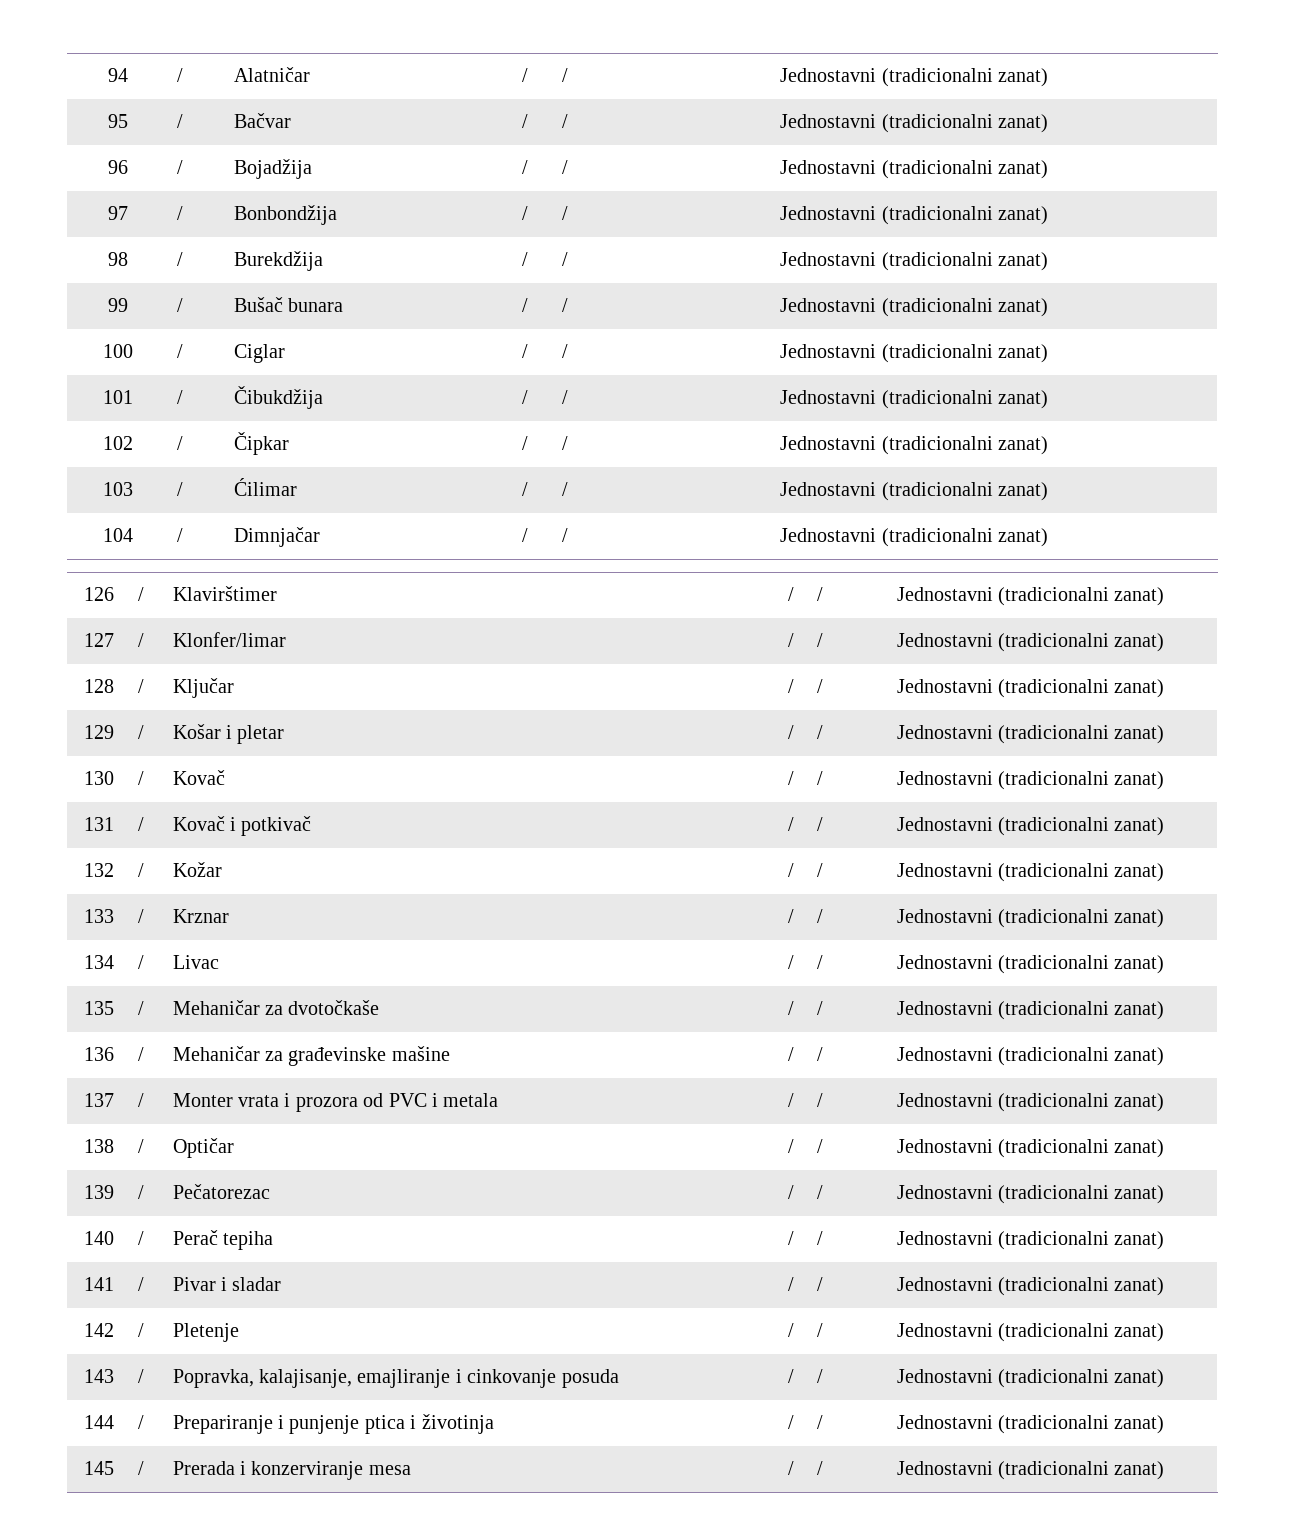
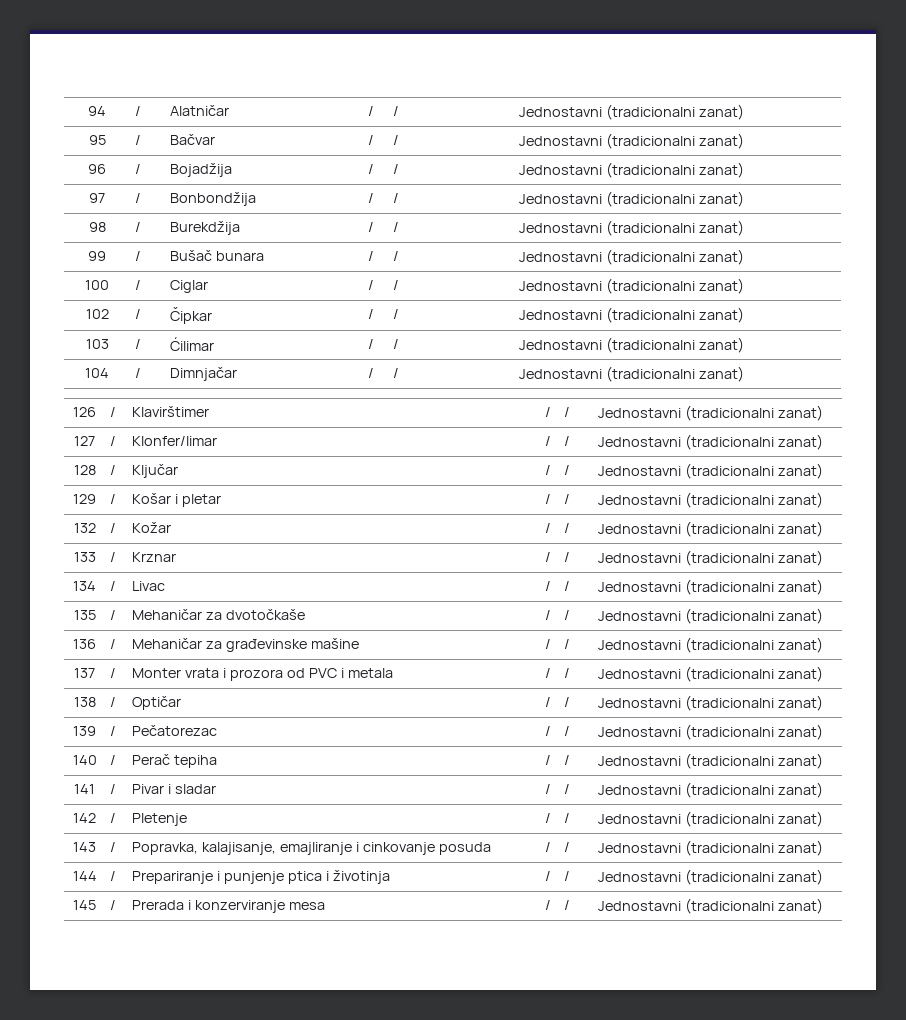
[103,390,133,404] [176,390,183,404] [233,386,323,409] [522,390,528,404] [561,390,568,404] [780,390,1048,409] // 101 | / | Čibukdžija | / | / | Jednostavni (tradicionalni zanat) -> (744, 286) none
[83,771,114,785] [137,771,144,785] [172,770,225,785] [788,771,794,785] [816,771,823,785] [896,771,1165,790] [83,817,114,831] [137,817,144,831] [172,816,312,836] [788,817,794,831] [816,817,823,831] [896,817,1165,836] // 130 | / | Kovač | / | / | Jednostavni (tradicionalni zanat) // 131 | / | Kovač i potkivač | / | / | Jednostavni (tradicionalni zanat) -> (823, 500) none

